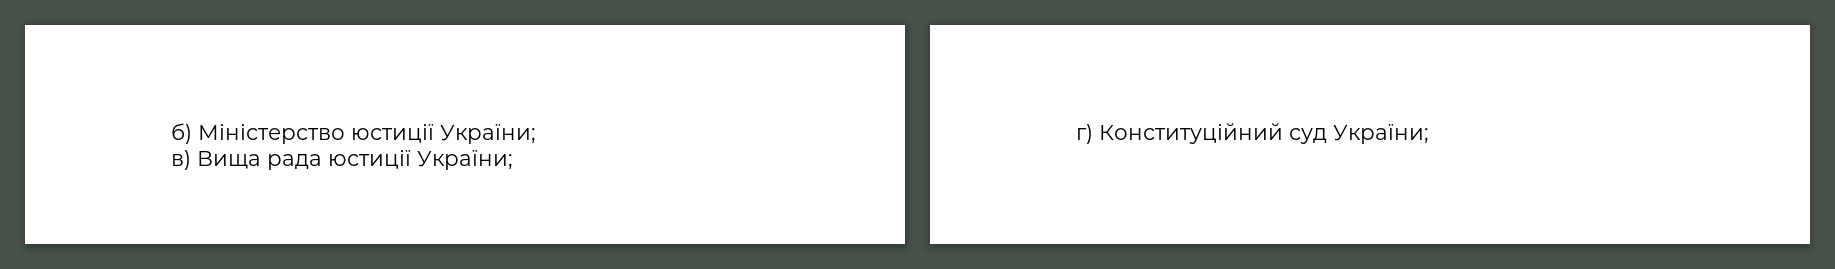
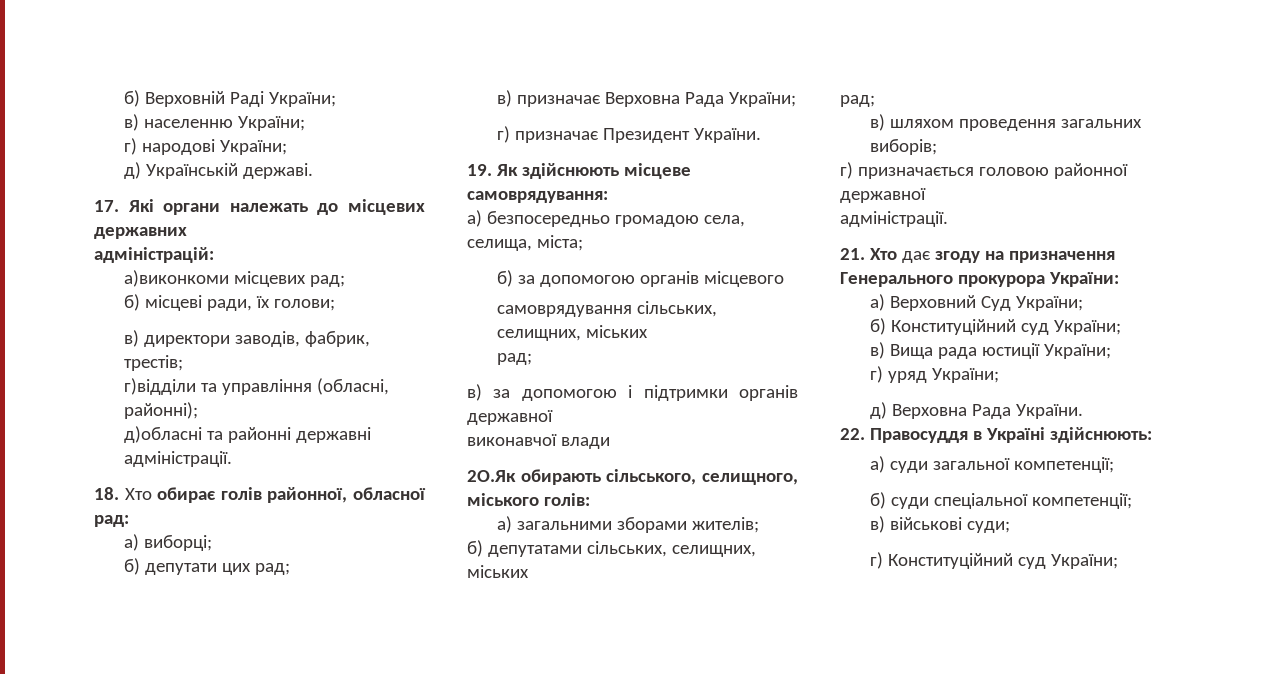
[170,123,434,144] б) Міністерство юстиції -> [124,90,336,107] [124,114,305,131] [124,138,287,155] [124,162,313,179] [94,199,425,215] [94,227,187,239] [94,247,214,263] [124,270,345,287] [124,294,335,311] [124,330,370,347] [124,355,184,371] [124,378,389,395] [124,402,199,419] [124,426,371,443] [124,451,233,467] [94,487,426,503] [94,515,129,527] [124,534,213,551] [124,558,290,575] [497,90,796,107] [497,126,761,143] [467,163,691,179] [467,191,608,203] [467,210,745,227] [467,235,583,251] [497,270,784,287] [497,301,718,317] [497,325,649,341] [497,353,533,365] [467,384,798,401] [467,410,553,425] [467,434,610,449] [467,469,798,485] [467,493,590,506] [497,516,759,533] [467,540,756,557] [467,565,529,578] [840,95,875,107] [870,114,1142,131] [870,139,938,155] [840,162,1128,179] [840,188,926,203] [840,211,948,227] [840,248,1115,263] [840,272,1119,287] [870,294,1083,311] [870,318,1049,335] б) Верховній Раді України; // в) населенню України; // г) народові України; // д) Українській державі. // 17. Які органи належать до місцевих державних // адміністрацій: // а)виконкоми місцевих рад; // б) місцеві ради, їх голови; // в) директори заводів, фабрик, трестів; // г)відділи та управління (обласні, районні); // д)обласні та районні державні адміністрації. // 18. Хто обирає голів районної, обласної рад: // а) виборці; // б) депутати цих рад; // в) призначає Верховна Рада України; // г) призначає Президент України. // 19. Як здійснюють місцеве самоврядування: // а) безпосередньо громадою села, селища, міста; // б) за допомогою органів місцевого // самоврядування сільських, селищних, міських // рад; // в) за допомогою і підтримки органів державної // виконавчої влади // 2О.Як обирають сільського, селищного, міського голів: // а) загальними зборами жителів; // б) депутатами сільських, селищних, міських // рад; // в) шляхом проведення загальних виборів; // г) призначається головою районної державної // адміністрації. // 21. Хто дає згоду на призначення Генерального прокурора України: // а) Верховний Суд України; // б) Конституційний суд
(513, 160) none -> [870,366,999,383] [870,402,1083,419] [840,427,1152,443] [870,456,1114,473] [870,492,1132,509] [870,516,1010,533] // г) уряд України; // д) Верховна Рада України. // 22. Правосуддя в Україні здійснюють: // а) суди загальної компетенції; // б) суди спеціальної компетенції; // в) військові суди;

